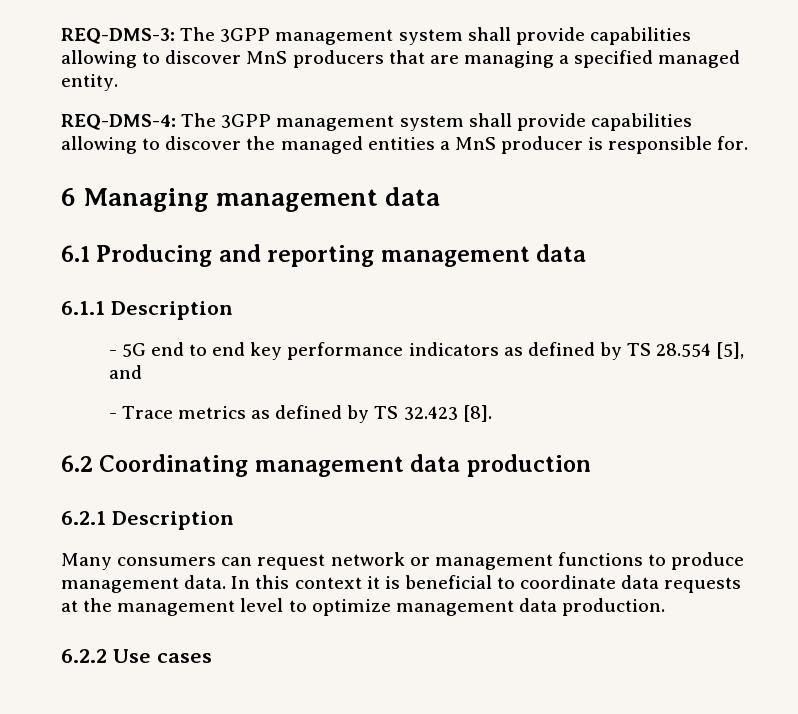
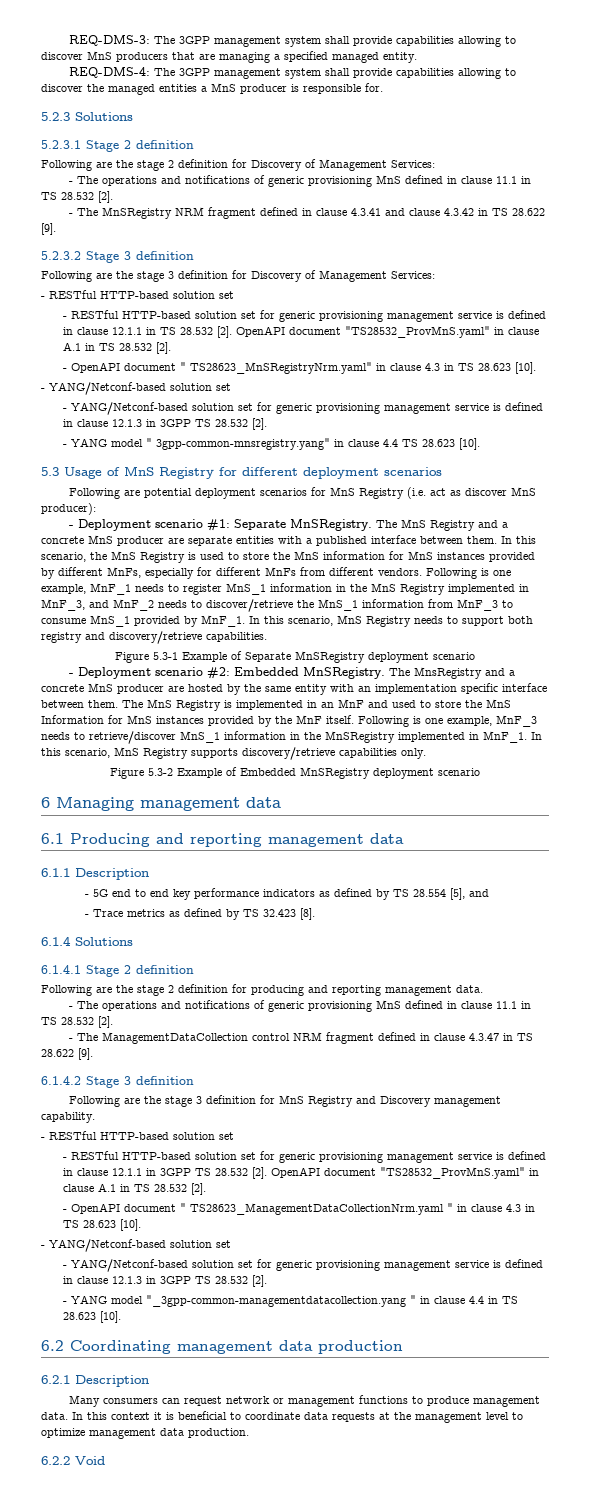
(749, 143) none -> [41,112,133,121] [41,140,194,152] [41,159,435,171] [68,175,531,187] [41,191,113,203] [68,207,545,219] [41,223,56,235] [41,251,194,263] [41,270,435,282] [41,290,234,299] [63,310,547,322] [63,326,540,338] [63,342,172,354] [63,362,537,374] [41,382,231,395] [63,402,544,415] [63,418,268,430] [63,438,481,450] [41,466,442,479] [68,487,536,499] [41,503,96,515] [68,519,508,531] [41,535,536,546] [41,551,535,563] [41,567,511,579] [41,583,529,595] [41,599,513,612] [41,615,533,627] [41,631,267,644] [115,651,475,663] [68,667,515,679] [41,683,547,695] [41,699,511,711] [41,715,537,727] [41,731,542,744] [41,747,426,760] [110,767,480,779] // 5.2.3 Solutions // 5.2.3.1 Stage 2 definition // Following are the stage 2 definition for Discovery of Management Services: // - The operations and notifications of generic provisioning MnS defined in clause 11.1 in TS 28.532 [2]. // - The MnSRegistry NRM fragment defined in clause 4.3.41 and clause 4.3.42 in TS 28.622 [9]. // 5.2.3.2 Stage 3 definition // Following are the stage 3 definition for Discovery of Management Services: // - RESTful HTTP-based solution set // - RESTful HTTP-based solution set for generic provisioning management service is defined in clause 12.1.1 in TS 28.532 [2]. OpenAPI document "TS28532_ProvMnS.yaml" in clause A.1 in TS 28.532 [2]. // - OpenAPI document " TS28623_MnSRegistryNrm.yaml" in clause 4.3 in TS 28.623 [10]. // - YANG/Netconf-based solution set // - YANG/Netconf-based solution set for generic provisioning management service is defined in clause 12.1.3 in 3GPP TS 28.532 [2]. // - YANG model " 3gpp-common-mnsregistry.yang" in clause 4.4 TS 28.623 [10]. // 5.3 Usage of MnS Registry for different deployment scenarios // Following are potential deployment scenarios for MnS Registry (i.e. act as discover MnS producer): // - Deployment scenario #1: Separate MnSRegistry. The MnS Registry and a concrete MnS producer are separate entities with a published interface between them. In this scenario, the MnS Registry is used to store the MnS information for MnS instances provided by different MnFs, especially for different MnFs from different vendors. Following is one example, MnF_1 needs to register MnS_1 information in the MnS Registry implemented in MnF_3, and MnF_2 needs to discover/retrieve the MnS_1 information from MnF_3 to consume MnS_1 provided by MnF_1. In this scenario, MnS Registry needs to support both registry and discovery/retrieve capabilities. // Figure 5.3-1 Example of Separate MnSRegistry deployment scenario // - Deployment scenario #2: Embedded MnSRegistry. The MnsRegistry and a concrete MnS producer are hosted by the same entity with an implementation specific interface between them. The MnS Registry is implemented in an MnF and used to store the MnS Information for MnS instances provided by the MnF itself. Following is one example, MnF_3 needs to retrieve/discover MnS_1 information in the MnSRegistry implemented in MnF_1. In this scenario, MnS Registry supports discovery/retrieve capabilities only. // Figure 5.3-2 Example of Embedded MnSRegistry deployment scenario
(492, 413) none -> [41,936,133,946] [41,965,194,977] [41,984,483,996] [68,1000,531,1012] [41,1016,113,1028] [68,1032,533,1044] [41,1048,93,1060] [41,1076,194,1088] [68,1095,501,1107] [41,1112,95,1123] [41,1131,234,1140] [63,1151,547,1163] [63,1167,540,1179] [63,1183,207,1195] [63,1203,536,1215] [63,1219,142,1231] [41,1239,231,1252] [63,1259,544,1272] [63,1275,268,1287] [63,1295,519,1307] [63,1311,122,1323] // 6.1.4 Solutions // 6.1.4.1 Stage 2 definition // Following are the stage 2 definition for producing and reporting management data. // - The operations and notifications of generic provisioning MnS defined in clause 11.1 in TS 28.532 [2]. // - The ManagementDataCollection control NRM fragment defined in clause 4.3.47 in TS 28.622 [9]. // 6.1.4.2 Stage 3 definition // Following are the stage 3 definition for MnS Registry and Discovery management capability. // - RESTful HTTP-based solution set // - RESTful HTTP-based solution set for generic provisioning management service is defined in clause 12.1.1 in 3GPP TS 28.532 [2]. OpenAPI document "TS28532_ProvMnS.yaml" in clause A.1 in TS 28.532 [2]. // - OpenAPI document " TS28623_ManagementDataCollectionNrm.yaml " in clause 4.3 in TS 28.623 [10]. // - YANG/Netconf-based solution set // - YANG/Netconf-based solution set for generic provisioning management service is defined in clause 12.1.3 in 3GPP TS 28.532 [2]. // - YANG model "_3gpp-common-managementdatacollection.yang " in clause 4.4 in TS 28.623 [10].
[112,649,212,663] Use cases -> [75,1456,105,1465] Void

